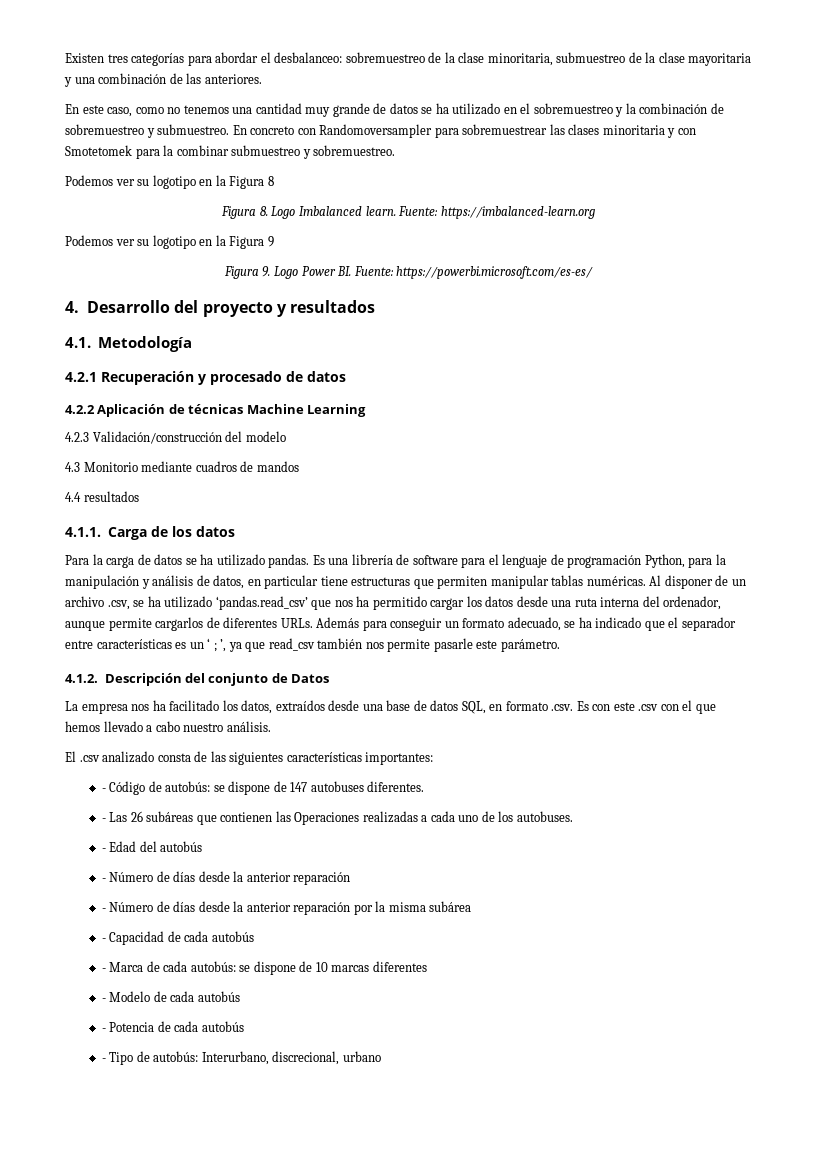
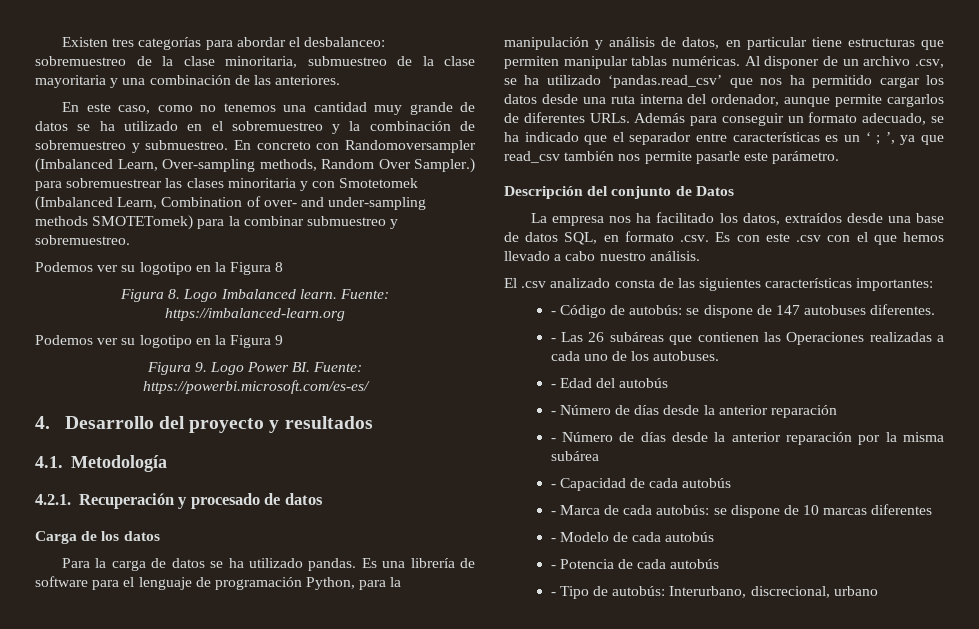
(433, 131) none -> [35,158,475,173] (Imbalanced Learn, Over-sampling methods, Random Over Sampler.)
(132, 150) none -> [35,196,427,211] [35,215,194,230] (Imbalanced Learn, Combination of over- and under-sampling methods SMOTETomek)
[65,372,97,382] 4.2.1 -> [35,494,71,505] 4.2.1.
[65,404,366,417] [65,431,286,444] [65,461,299,472] [65,491,139,502] [65,527,101,537] 4.2.2 Aplicación de técnicas Machine Learning // 4.2.3 Validación/construcción del modelo // 4.3 Monitorio mediante cuadros de mandos // 4.4 resultados // 4.1.1. -> (323, 499) none
[65,674,98,683] 4.1.2. -> (840, 157) none

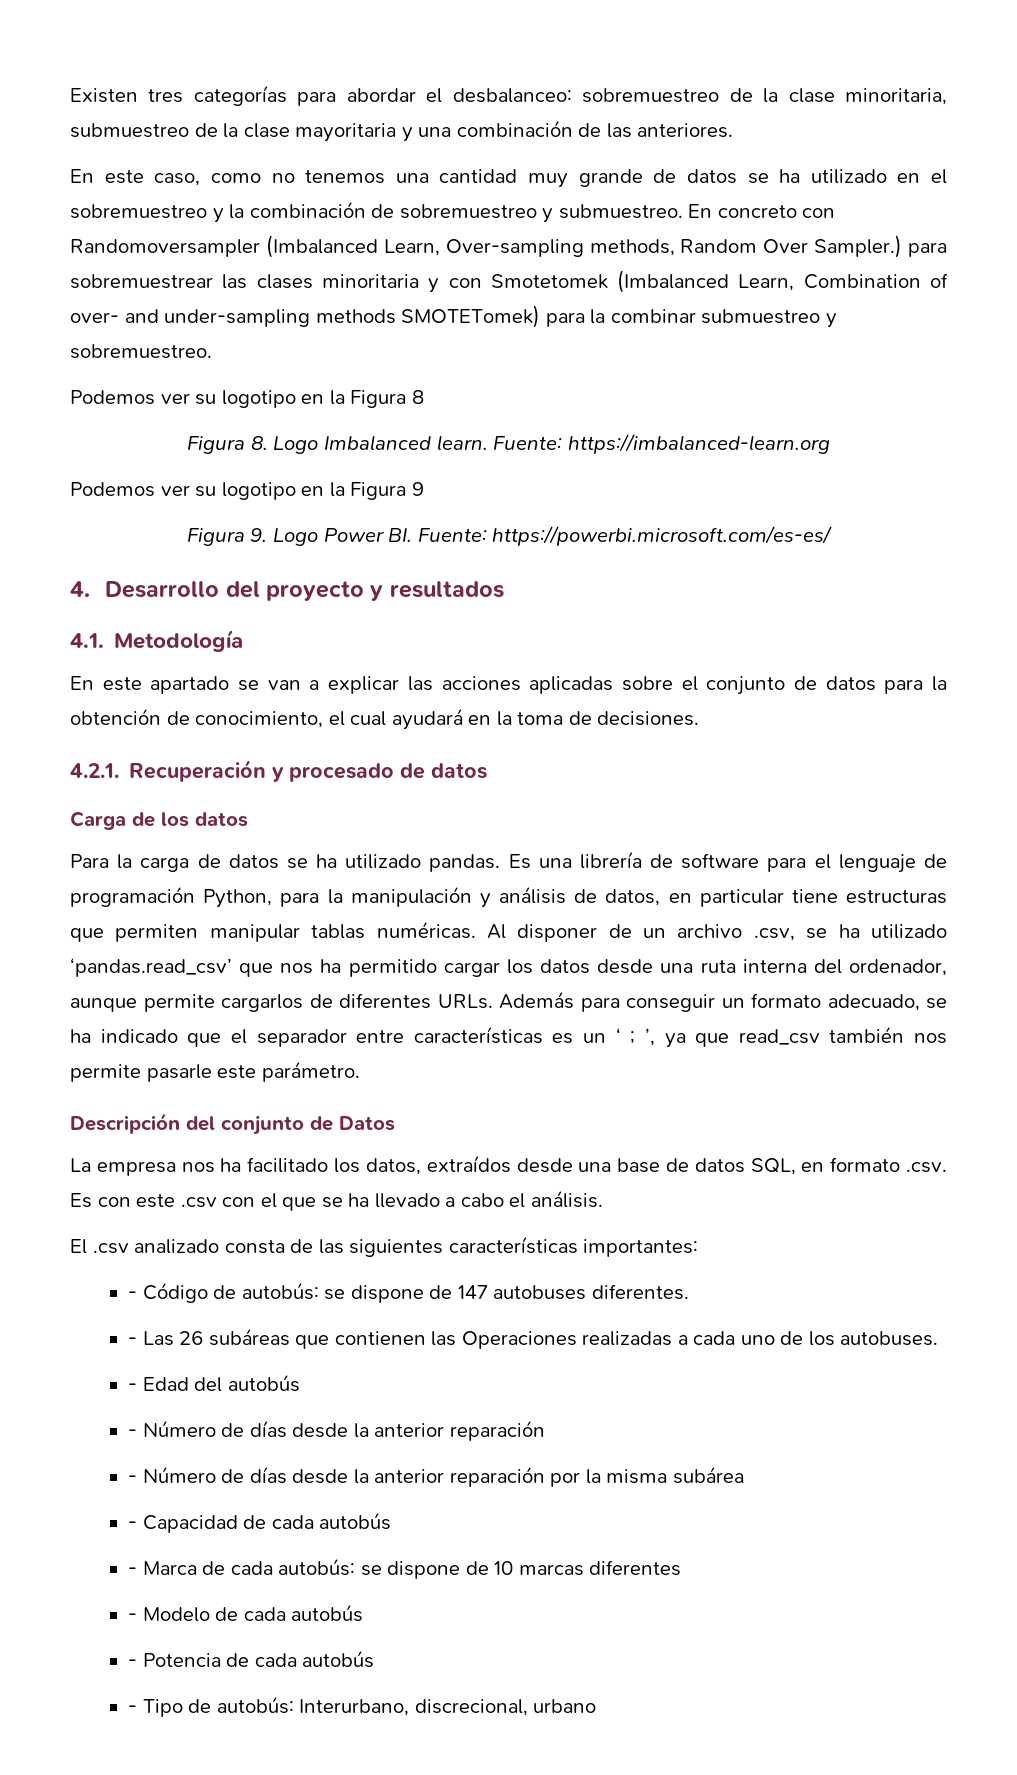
(167, 463) none -> [70,676,947,695] [70,708,700,730] // En este apartado se van a explicar las acciones aplicadas sobre el conjunto de datos para la obtención de conocimiento, el cual ayudará en la toma de decisiones.
[903,232,944,242] hemos -> [321,1193,370,1208] se ha
[599,252,646,261] nuestro -> [509,1193,526,1208] el

